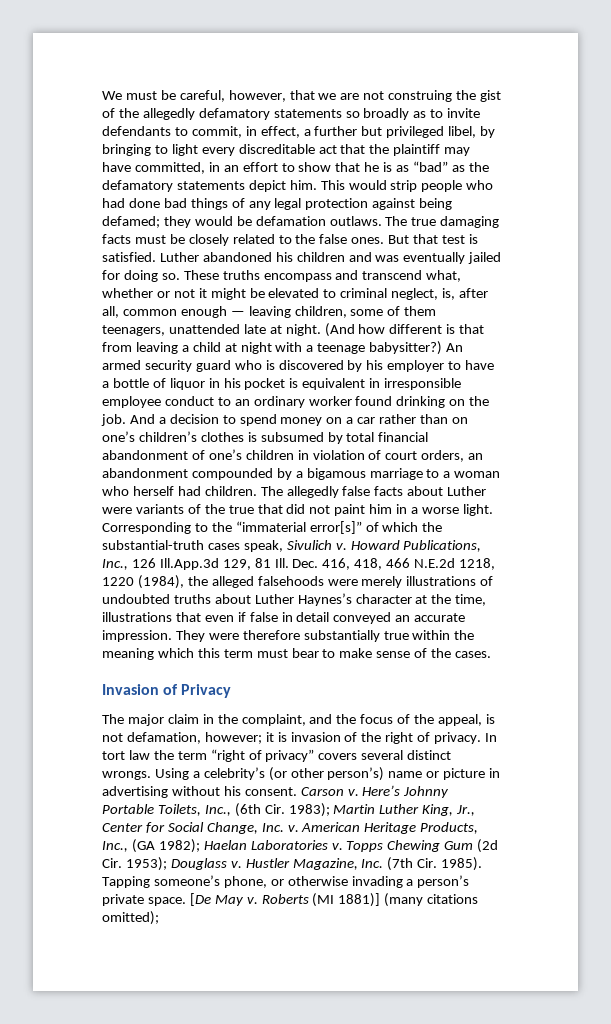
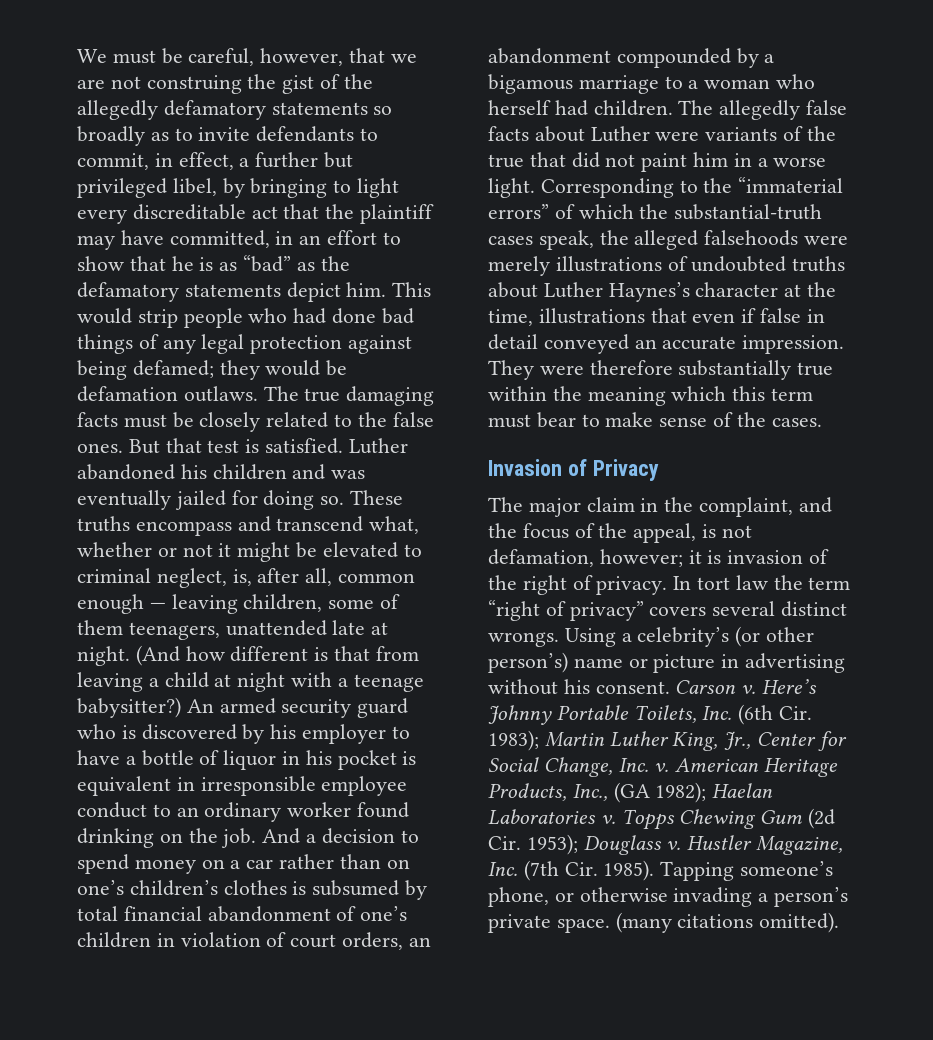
[309,521,362,534] error[s]” -> [488,204,549,219] errors”
[286,540,482,552] [102,558,496,570] [102,575,184,589] Sivulich v. Howard Publications, Inc., 126 Ill.App.3d 129, 81 Ill. Dec. 416, 418, 466 N.E.2d 1218, 1220 (1984), -> (594, 240) none
[204,805,231,816] Inc., -> [702,706,733,720] Inc.
[189,893,381,907] [De May v. Roberts (MI 1881)] -> (610, 925) none
[102,911,159,925] omitted); -> [759,912,840,933] omitted).

